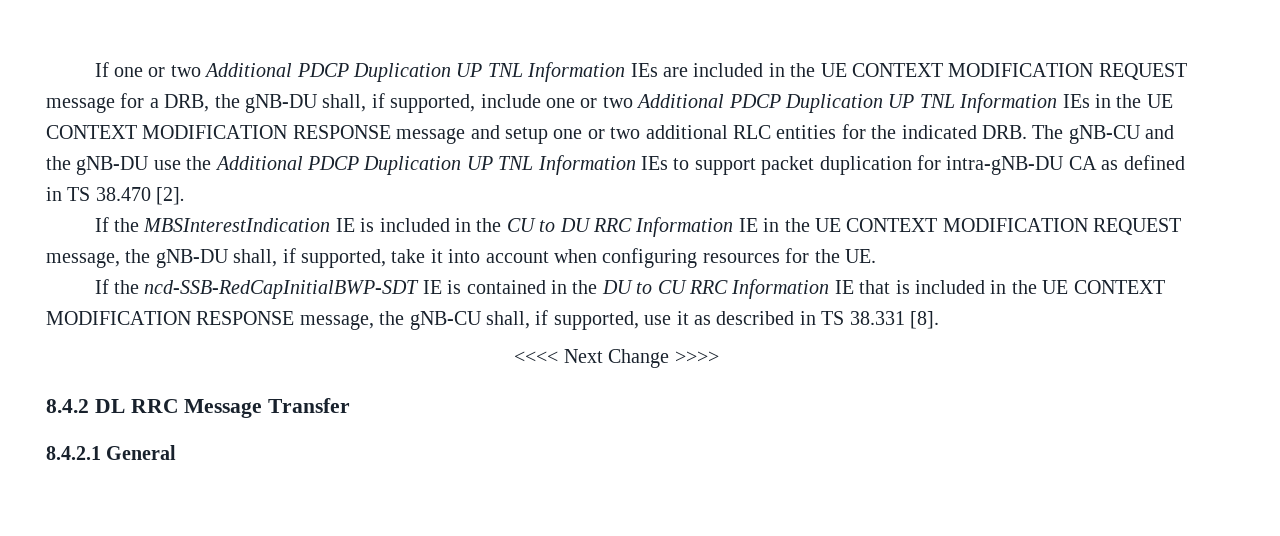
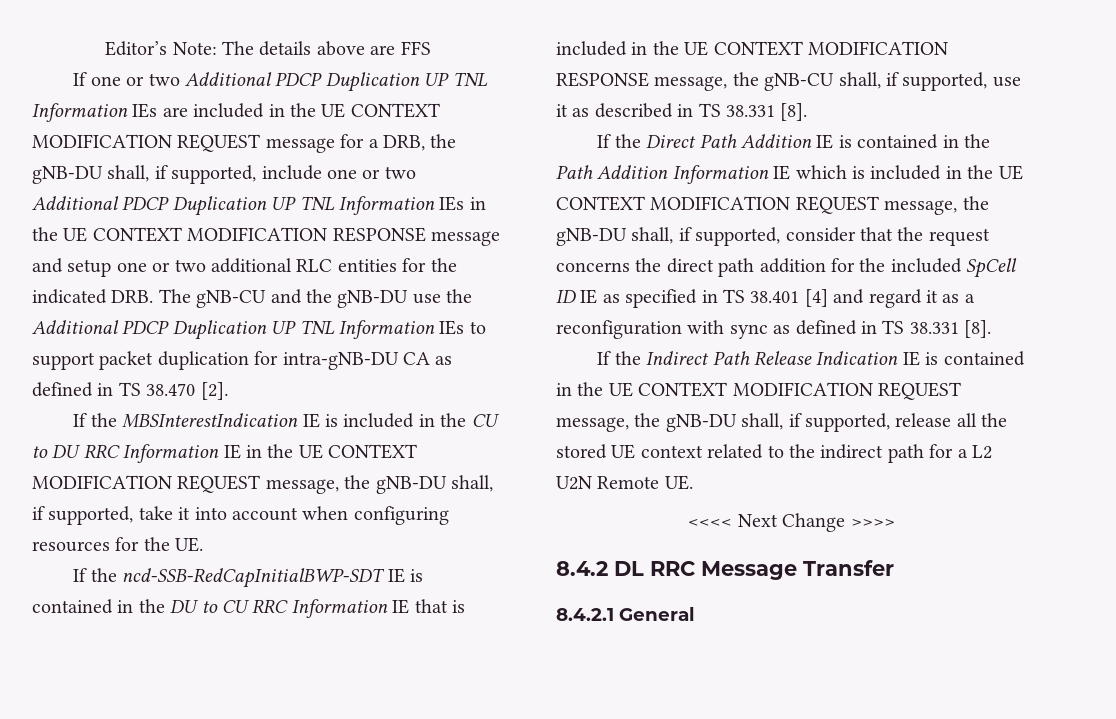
(94, 69) none -> [105,41,431,56] Editor’s Note: The details above are FFS //
(939, 320) none -> [597,134,990,149] [556,165,1023,184] [556,196,989,215] [556,227,990,246] [556,258,1018,278] [556,289,975,308] [556,320,992,339] [597,351,1025,366] [556,382,961,400] [556,413,1008,432] [556,444,992,463] [556,475,693,490] // If the Direct Path Addition IE is contained in the Path Addition Information IE which is included in the UE CONTEXT MODIFICATION REQUEST message, the gNB-DU shall, if supported, consider that the request concerns the direct path addition for the included SpCell ID IE as specified in TS 38.401 [4] and regard it as a reconfiguration with sync as defined in TS 38.331 [8]. // If the Indirect Path Release Indication IE is contained in the UE CONTEXT MODIFICATION REQUEST message, the gNB-DU shall, if supported, release all the stored UE context related to the indirect path for a L2 U2N Remote UE.

